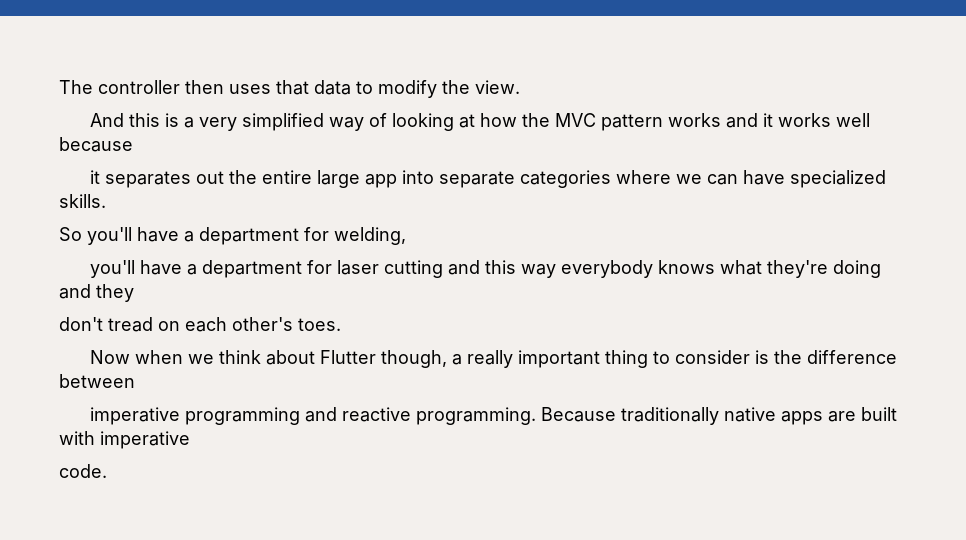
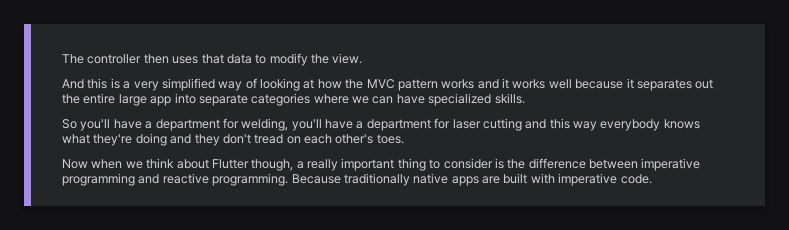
(133, 144) // -> (624, 84) none
(406, 236) // -> (289, 124) none
(134, 293) // -> (220, 140) none
(135, 381) // -> (638, 164) none
(190, 440) // -> (618, 179) none

